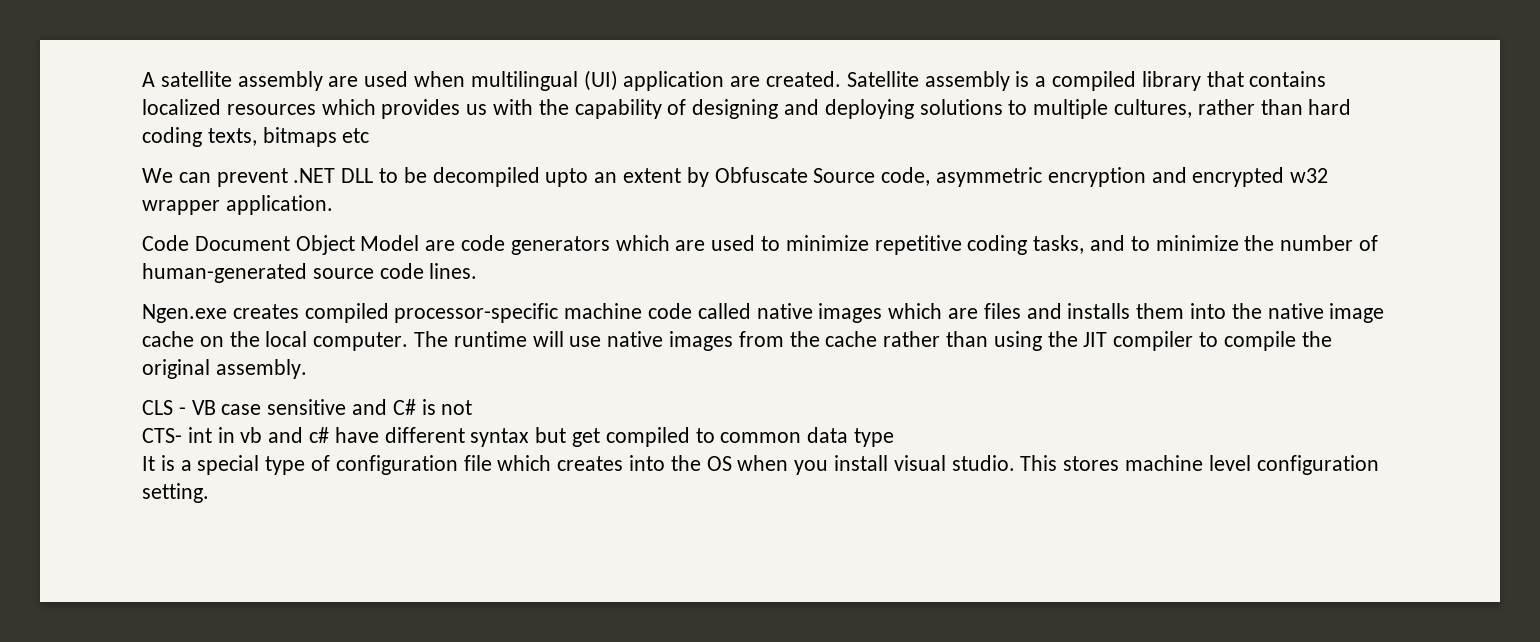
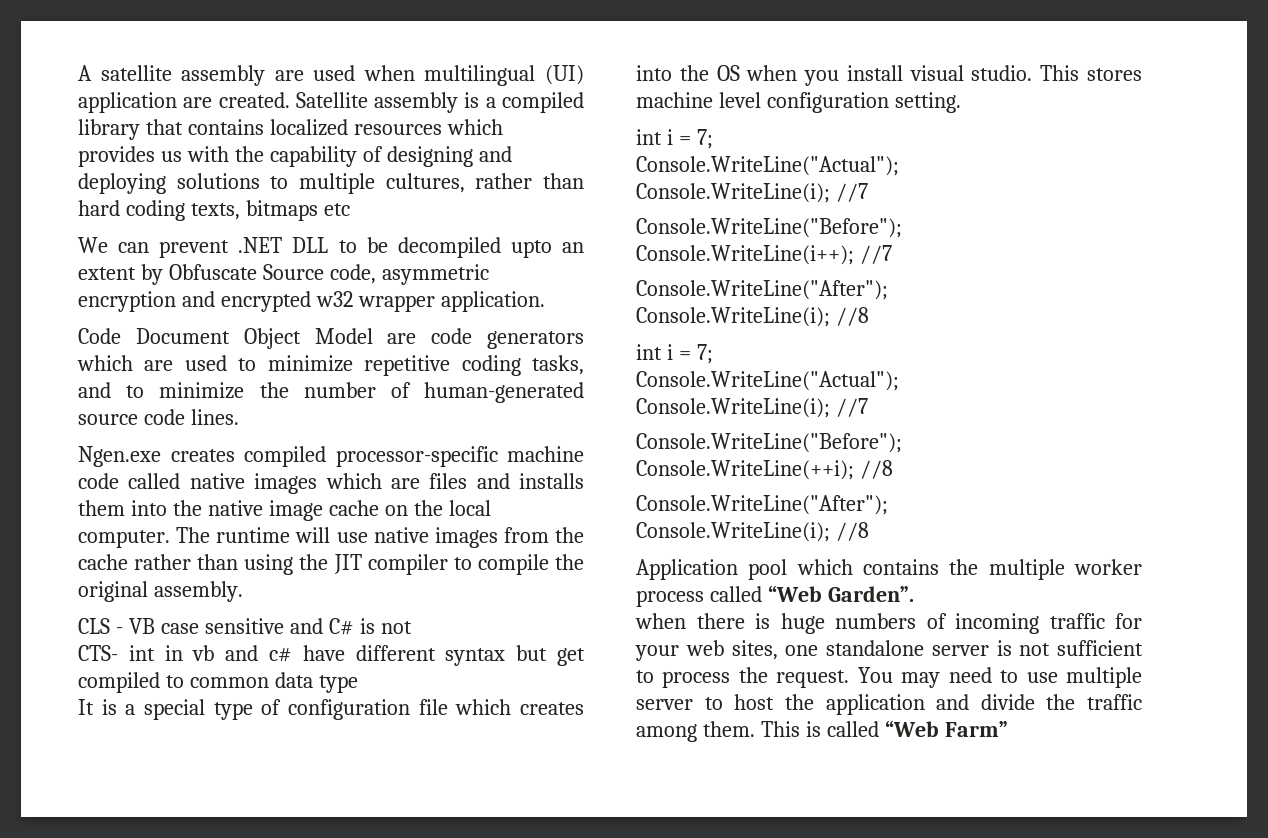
(209, 493) none -> [636,129,713,149] [636,156,899,176] [636,183,868,203] [636,218,902,238] [636,245,892,265] [636,280,888,300] [636,307,869,327] [636,344,713,364] [636,371,899,391] [636,398,868,418] [636,433,902,453] [636,460,893,480] [636,495,888,515] [636,522,869,542] [636,559,1142,580] [636,585,914,607] [635,613,1142,634] [635,640,1143,661] [636,667,1142,688] [636,694,1142,715] [636,720,1008,742] // int i = 7; // Console.WriteLine("Actual"); // Console.WriteLine(i); //7 // Console.WriteLine("Before"); // Console.WriteLine(i++); //7 // Console.WriteLine("After"); // Console.WriteLine(i); //8 // int i = 7; // Console.WriteLine("Actual"); // Console.WriteLine(i); //7 // Console.WriteLine("Before"); // Console.WriteLine(++i); //8 // Console.WriteLine("After"); // Console.WriteLine(i); //8 // Application pool which contains the multiple worker process called “Web Garden”. // when there is huge numbers of incoming traffic for your web sites, one standalone server is not sufficient to process the request. You may need to use multiple server to host the application and divide the traffic among them. This is called “Web Farm”

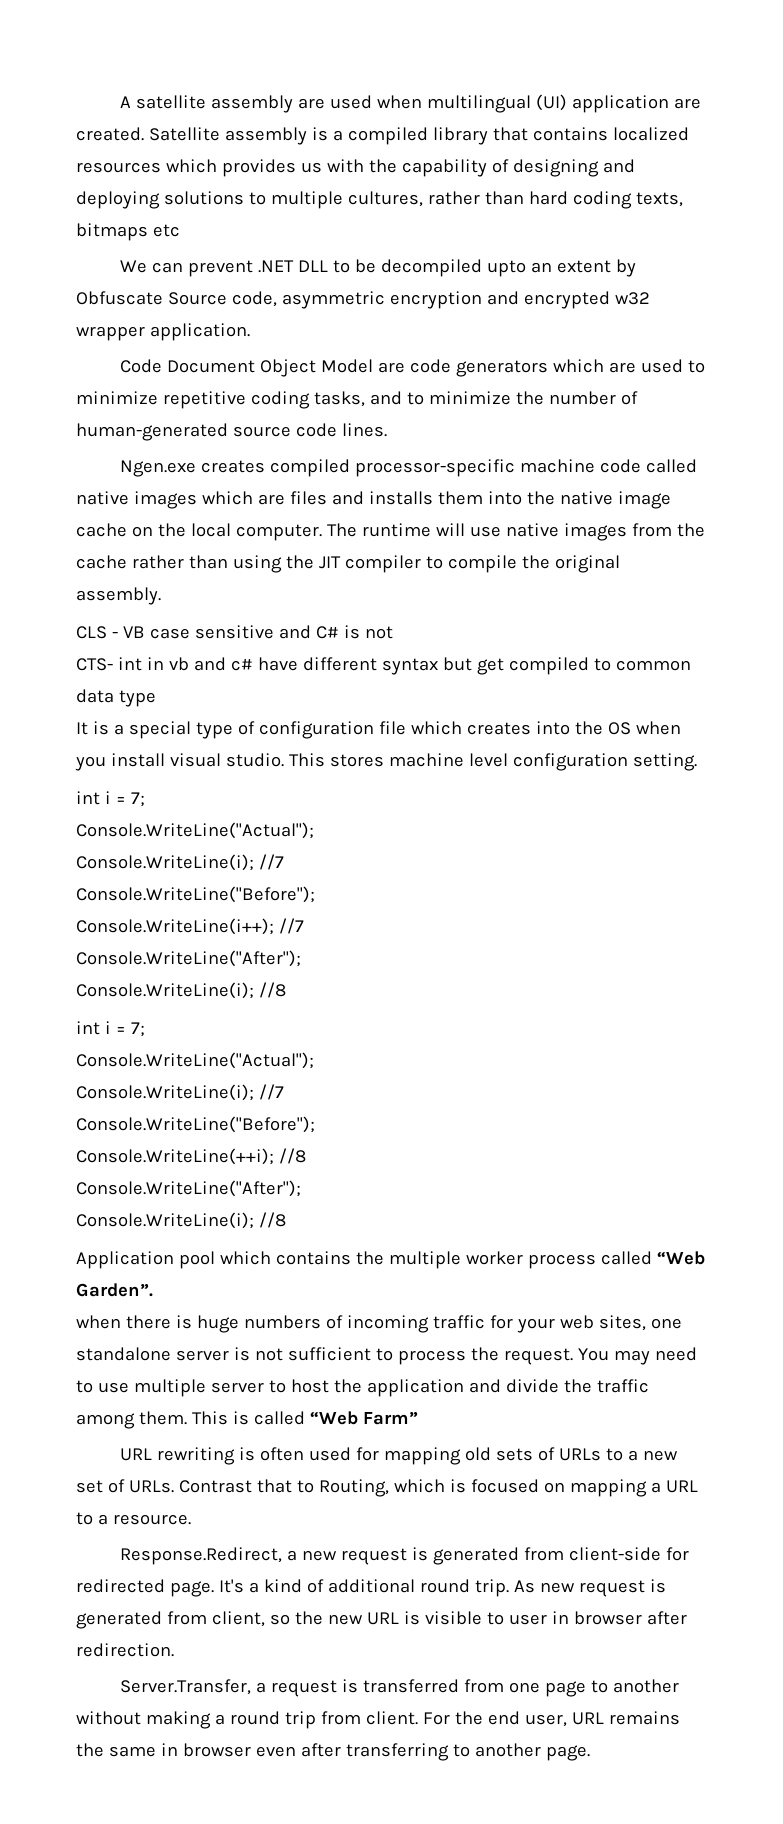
(1008, 729) none -> [119,1447,678,1465] [76,1479,698,1497] [76,1512,191,1525] [119,1547,689,1565] [76,1579,666,1597] [76,1611,687,1629] [76,1643,174,1657] [119,1679,679,1697] [76,1711,680,1729] [76,1743,590,1761] // URL rewriting is often used for mapping old sets of URLs to a new set of URLs. Contrast that to Routing, which is focused on mapping a URL to a resource. // Response.Redirect, a new request is generated from client-side for redirected page. It's a kind of additional round trip. As new request is generated from client, so the new URL is visible to user in browser after redirection. // Server.Transfer, a request is transferred from one page to another without making a round trip from client. For the end user, URL remains the same in browser even after transferring to another page.

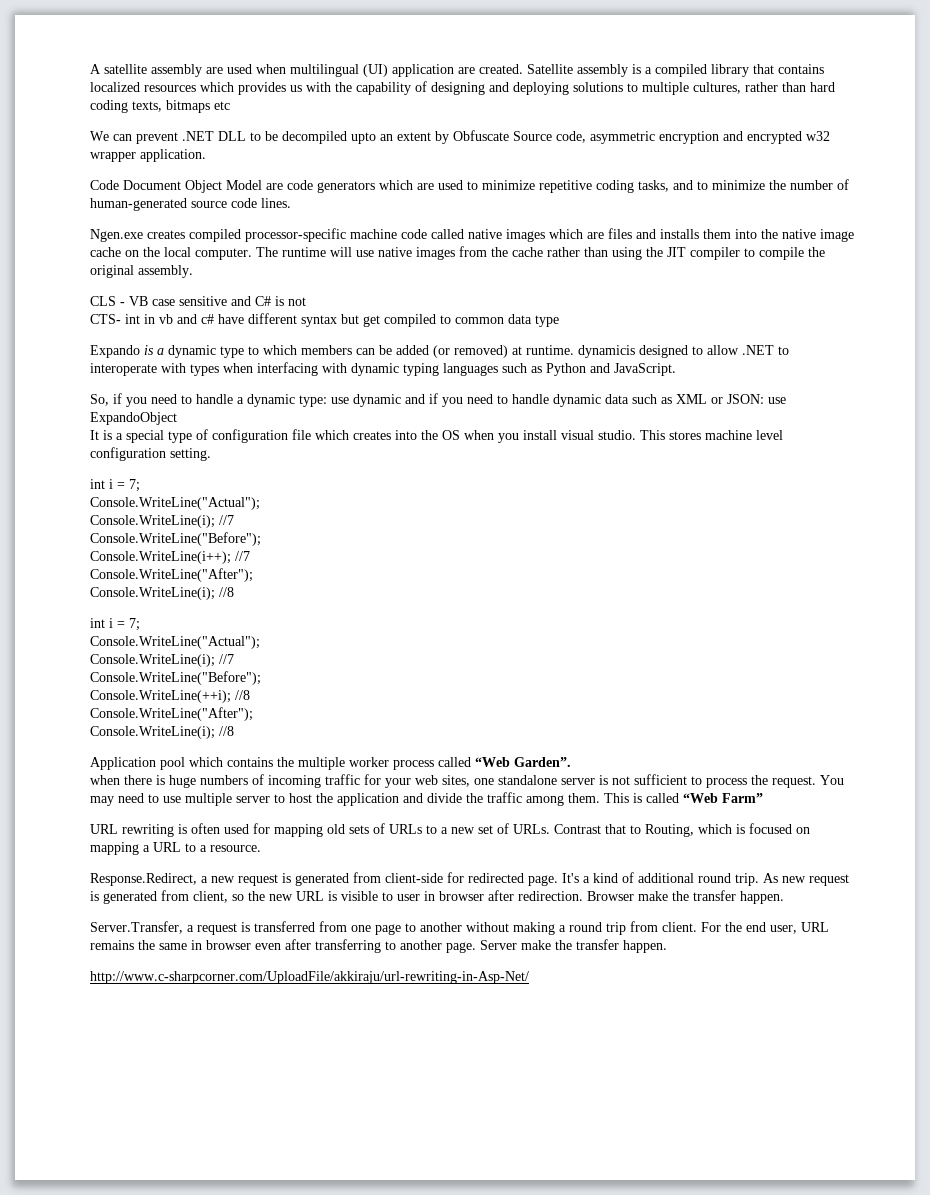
(156, 698) none -> [90,345,789,358] [90,362,676,376] [90,393,786,407] [90,412,177,425] // Expando is a dynamic type to which members can be added (or removed) at runtime. dynamicis designed to allow .NET to interoperate with types when interfacing with dynamic typing languages such as Python and JavaScript. // So, if you need to handle a dynamic type: use dynamic and if you need to handle dynamic data such as XML or JSON: use ExpandoObject
(174, 1650) none -> [587,890,784,904] Browser make the transfer happen.
(590, 1753) none -> [480,939,667,953] [90,971,529,984] Server make the transfer happen. // http://www.c-sharpcorner.com/UploadFile/akkiraju/url-rewriting-in-Asp-Net/

